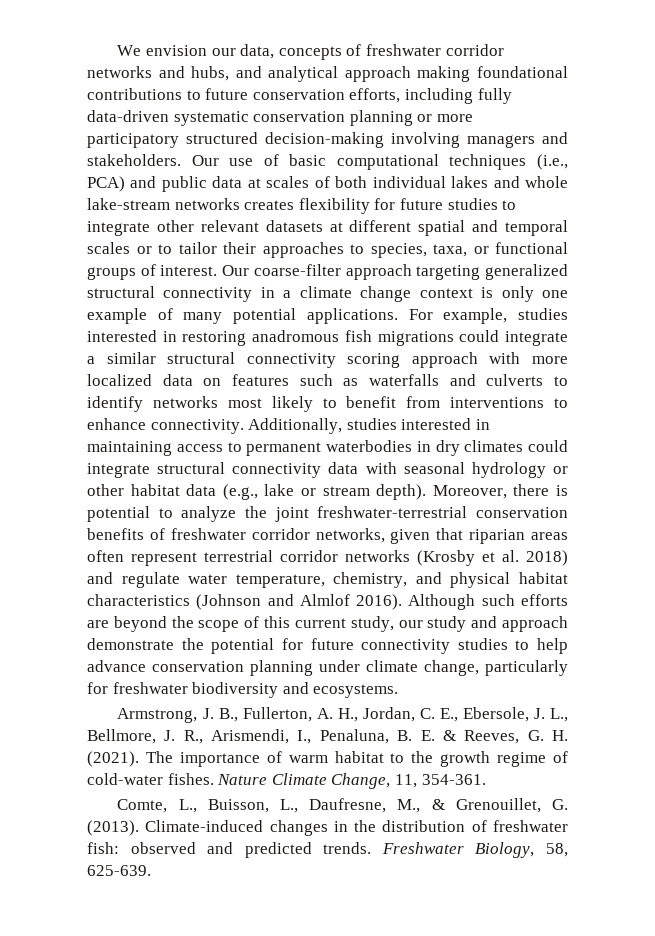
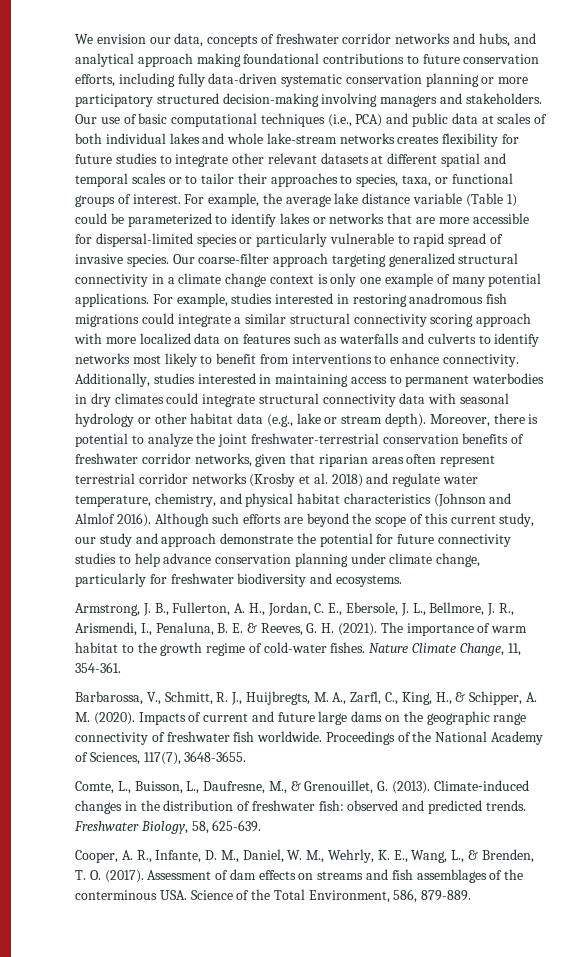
(218, 270) none -> [184,193,517,207] [75,213,529,227] [75,233,504,247] [75,254,169,267] For example, the average lake distance variable (Table 1) could be parameterized to identify lakes or networks that are more accessible for dispersal-limited species or particularly vulnerable to rapid spread of invasive species.
(486, 779) none -> [75,691,537,705] [75,711,527,725] [75,731,544,745] [75,751,247,765] // Barbarossa, V., Schmitt, R. J., Huijbregts, M. A., Zarfl, C., King, H., & Schipper, A. M. (2020). Impacts of current and future large dams on the geographic range connectivity of freshwater fish worldwide. Proceedings of the National Academy of Sciences, 117(7), 3648-3655.
(151, 870) none -> [75,849,534,863] [75,869,524,883] [75,889,472,903] // Cooper, A. R., Infante, D. M., Daniel, W. M., Wehrly, K. E., Wang, L., & Brenden, T. O. (2017). Assessment of dam effects on streams and fish assemblages of the conterminous USA. Science of the Total Environment, 586, 879-889.

